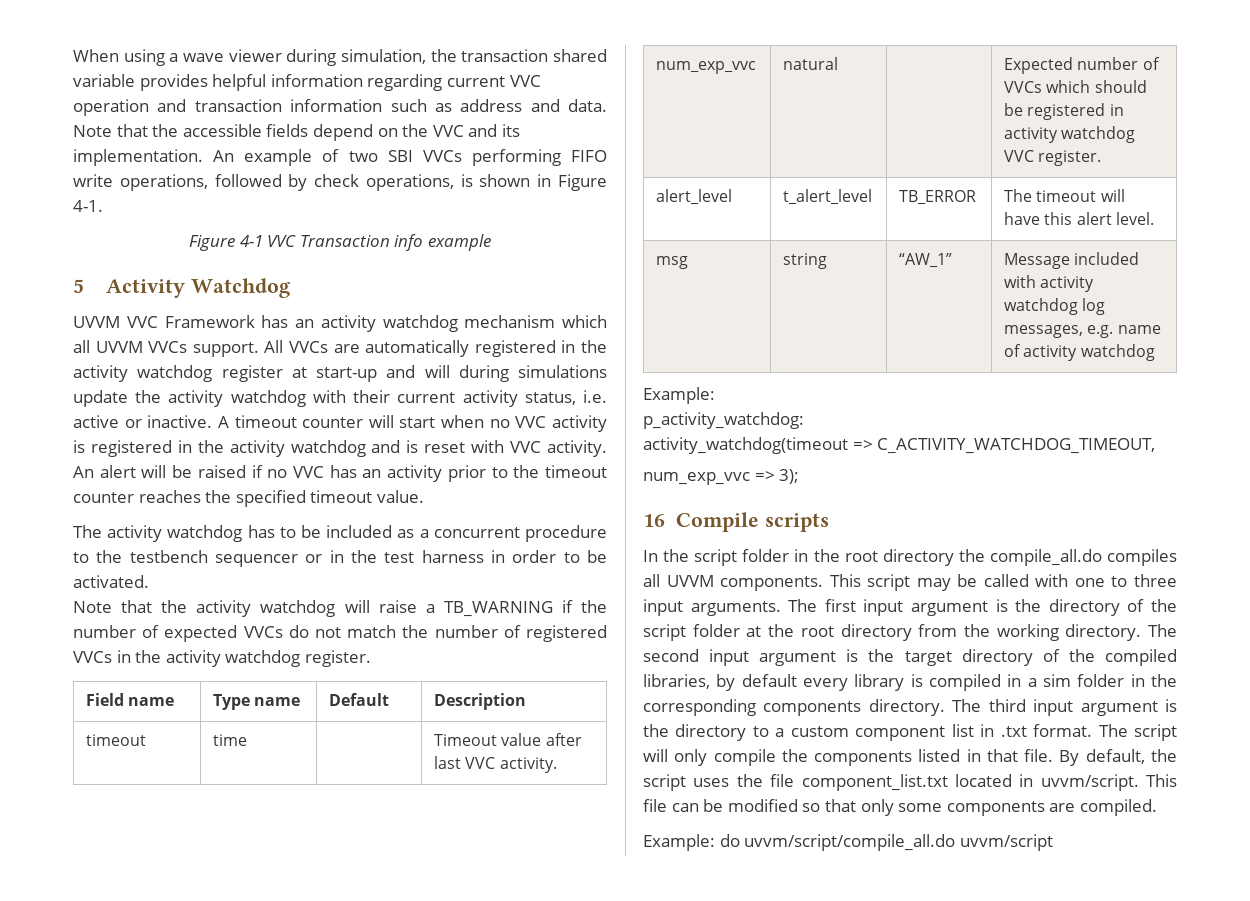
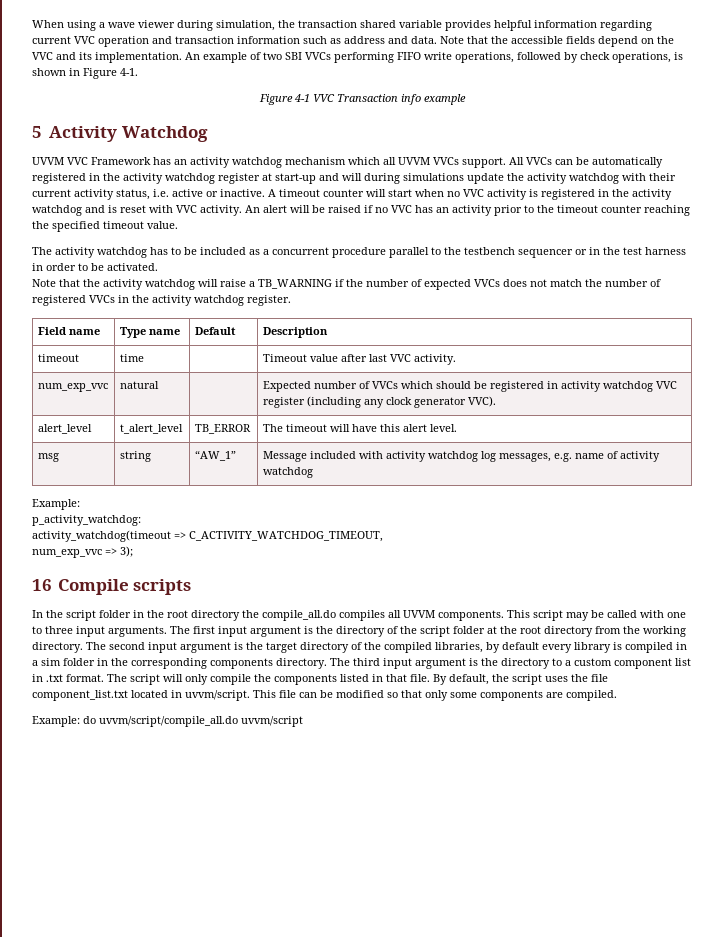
[333,344,360,353] are -> [555,157,589,165] can be
[138,490,201,503] reaches -> [644,205,690,216] reaching
(607, 533) none -> [389,247,429,258] parallel
[288,625,309,638] do -> [503,279,527,287] does
[1038,150,1102,166] register. -> [262,396,496,408] register (including any clock generator VVC).

